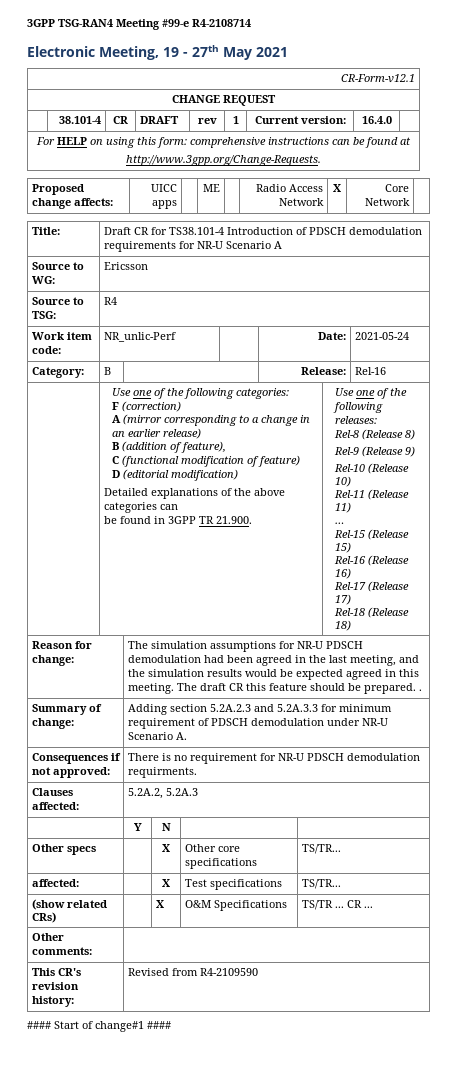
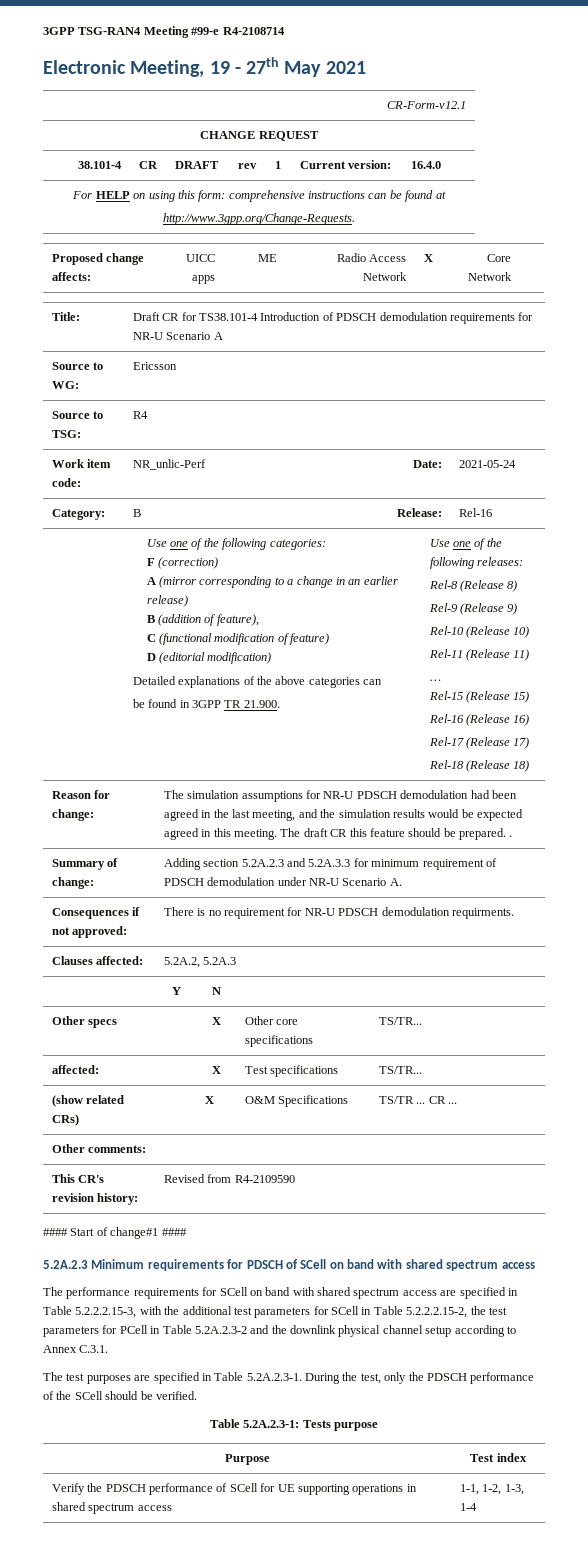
(171, 1025) none -> [43,1259,535,1271] [43,1287,518,1299] [43,1306,507,1318] [43,1325,516,1337] [43,1345,109,1353] [43,1372,535,1384] [43,1391,197,1400] [209,1419,379,1431] [225,1454,270,1465] [470,1453,527,1462] [51,1483,417,1495] [51,1502,172,1514] [459,1484,524,1495] [459,1503,477,1511] // 5.2A.2.3 Minimum requirements for PDSCH of SCell on band with shared spectrum access // The performance requirements for SCell on band with shared spectrum access are specified in Table 5.2.2.2.15-3, with the additional test parameters for SCell in Table 5.2.2.2.15-2, the test parameters for PCell in Table 5.2A.2.3-2 and the downlink physical channel setup according to Annex C.3.1. // The test purposes are specified in Table 5.2A.2.3-1. During the test, only the PDSCH performance of the SCell should be verified. // Table 5.2A.2.3-1: Tests purpose // Purpose | Test index // Verify the PDSCH performance of SCell for UE supporting operations in shared spectrum access | 1-1, 1-2, 1-3, 1-4

